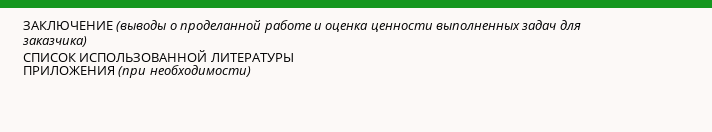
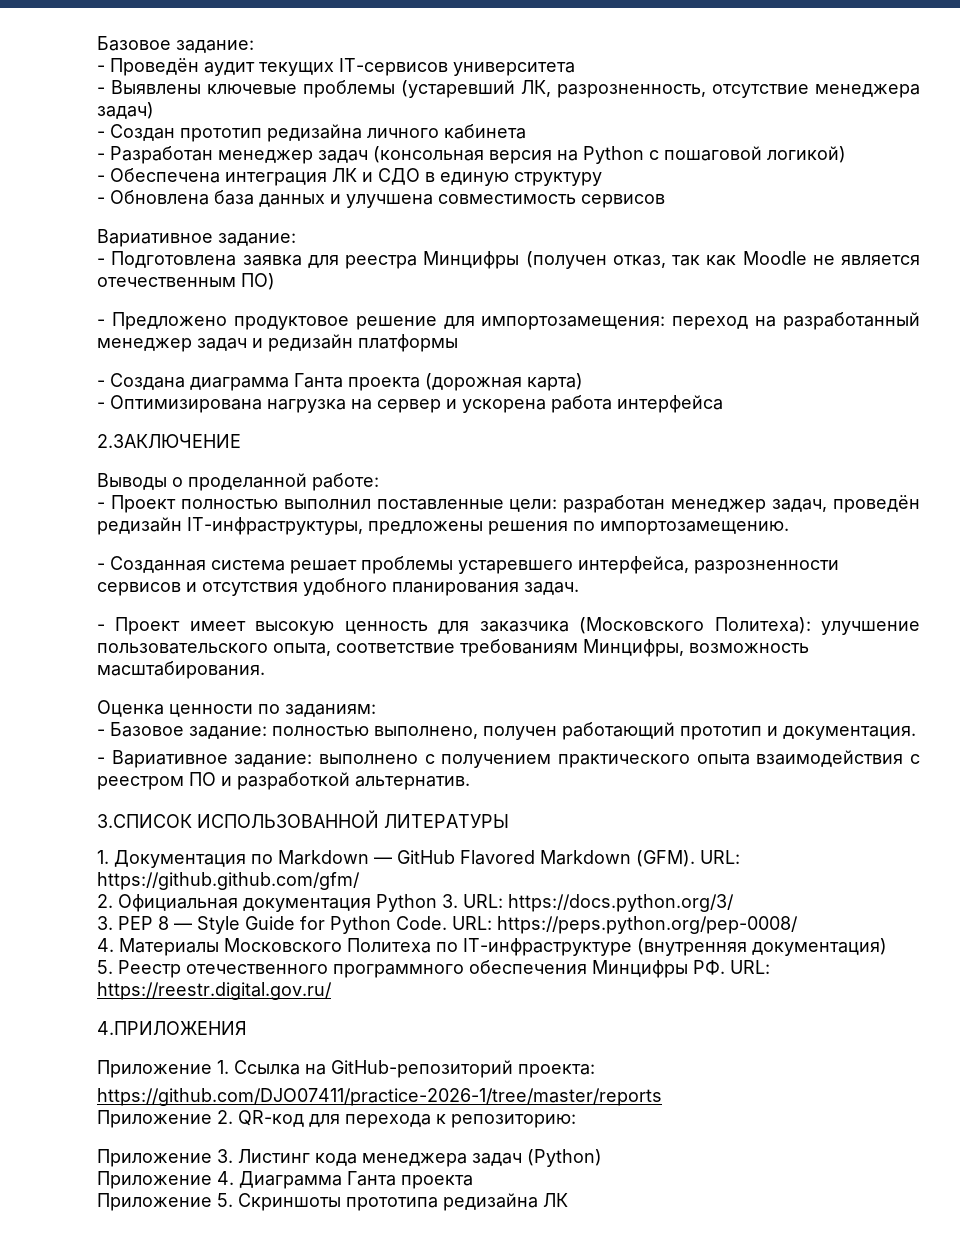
[23,20,581,33] [22,36,87,47] [23,50,294,63] [23,65,251,78] ЗАКЛЮЧЕНИЕ (выводы о проделанной работе и оценка ценности выполненных задач для заказчика) // СПИСОК ИСПОЛЬЗОВАННОЙ ЛИТЕРАТУРЫ // ПРИЛОЖЕНИЯ (при необходимости) -> [97,36,254,53] [97,58,575,76] [97,80,920,98] [97,102,154,119] [97,124,526,142] [97,146,846,164] [97,168,602,186] [97,190,665,208] [97,229,296,247] [97,251,920,269] [97,273,275,290] [97,312,920,330] [97,334,458,352] [97,373,583,391] [97,395,723,413] [97,434,241,448] [97,473,379,491] [97,495,921,513] [97,517,789,535] [97,556,839,574] [97,578,579,596] [97,617,921,635] [97,639,809,657] [97,661,265,679] [97,700,376,717] [97,722,916,740] [97,750,920,768] [97,772,470,790] [97,810,509,828] [97,850,740,868] [97,872,360,890] [97,894,734,912] [97,916,798,934] [97,938,887,956] [97,960,770,978] [97,982,332,1000] [97,1021,247,1035] [97,1060,595,1078] [97,1088,662,1106] [97,1110,576,1128] [97,1149,602,1167] [97,1171,473,1189] [97,1193,568,1211] Базовое задание: // - Проведён аудит текущих IT-сервисов университета // - Выявлены ключевые проблемы (устаревший ЛК, разрозненность, отсутствие менеджера задач) // - Создан прототип редизайна личного кабинета // - Разработан менеджер задач (консольная версия на Python с пошаговой логикой) // - Обеспечена интеграция ЛК и СДО в единую структуру // - Обновлена база данных и улучшена совместимость сервисов // Вариативное задание: // - Подготовлена заявка для реестра Минцифры (получен отказ, так как Moodle не является отечественным ПО) // - Предложено продуктовое решение для импортозамещения: переход на разработанный менеджер задач и редизайн платформы // - Создана диаграмма Ганта проекта (дорожная карта) // - Оптимизирована нагрузка на сервер и ускорена работа интерфейса // 2.ЗАКЛЮЧЕНИЕ // Выводы о проделанной работе: // - Проект полностью выполнил поставленные цели: разработан менеджер задач, проведён редизайн IT-инфраструктуры, предложены решения по импортозамещению. // - Созданная система решает проблемы устаревшего интерфейса, разрозненности сервисов и отсутствия удобного планирования задач. // - Проект имеет высокую ценность для заказчика (Московского Политеха): улучшение пользовательского опыта, соответствие требованиям Минцифры, возможность масштабирования. // Оценка ценности по заданиям: // - Базовое задание: полностью выполнено, получен работающий прототип и документация. // - Вариативное задание: выполнено с получением практического опыта взаимодействия с реестром ПО и разработкой альтернатив. // 3.СПИСОК ИСПОЛЬЗОВАННОЙ ЛИТЕРАТУРЫ // 1. Документация по Markdown — GitHub Flavored Markdown (GFM). URL: https://github.github.com/gfm/ // 2. Официальная документация Python 3. URL: https://docs.python.org/3/ // 3. PEP 8 — Style Guide for Python Code. URL: https://peps.python.org/pep-0008/ // 4. Материалы Московского Политеха по IT-инфраструктуре (внутренняя документация) // 5. Реестр отечественного программного обеспечения Минцифры РФ. URL: https://reestr.digital.gov.ru/ // 4.ПРИЛОЖЕНИЯ // Приложение 1. Ссылка на GitHub-репозиторий проекта: // https://github.com/DJO07411/practice-2026-1/tree/master/reports // Приложение 2. QR-код для перехода к репозиторию: // Приложение 3. Листинг кода менеджера задач (Python) // Приложение 4. Диаграмма Ганта проекта // Приложение 5. Скриншоты прототипа редизайна ЛК

